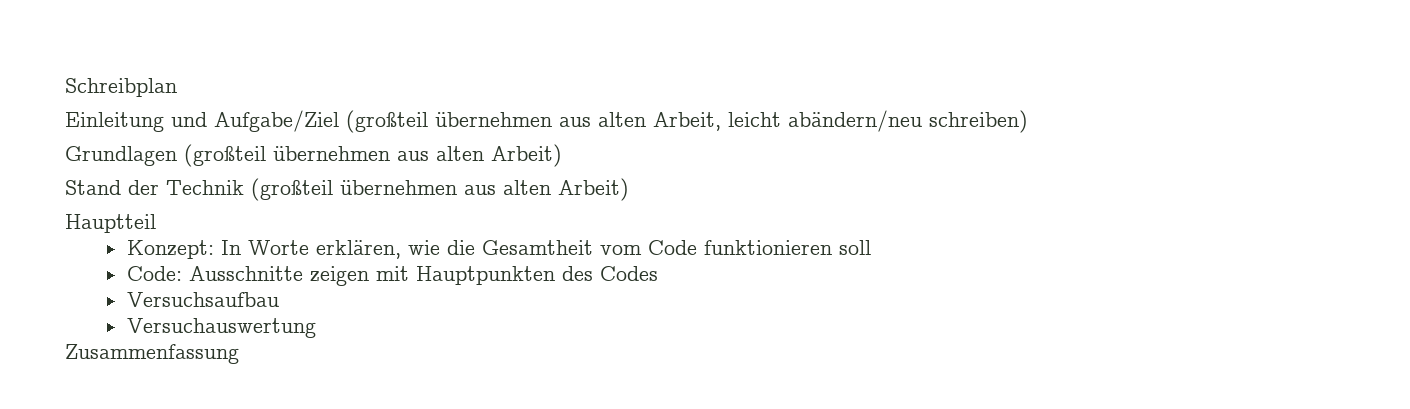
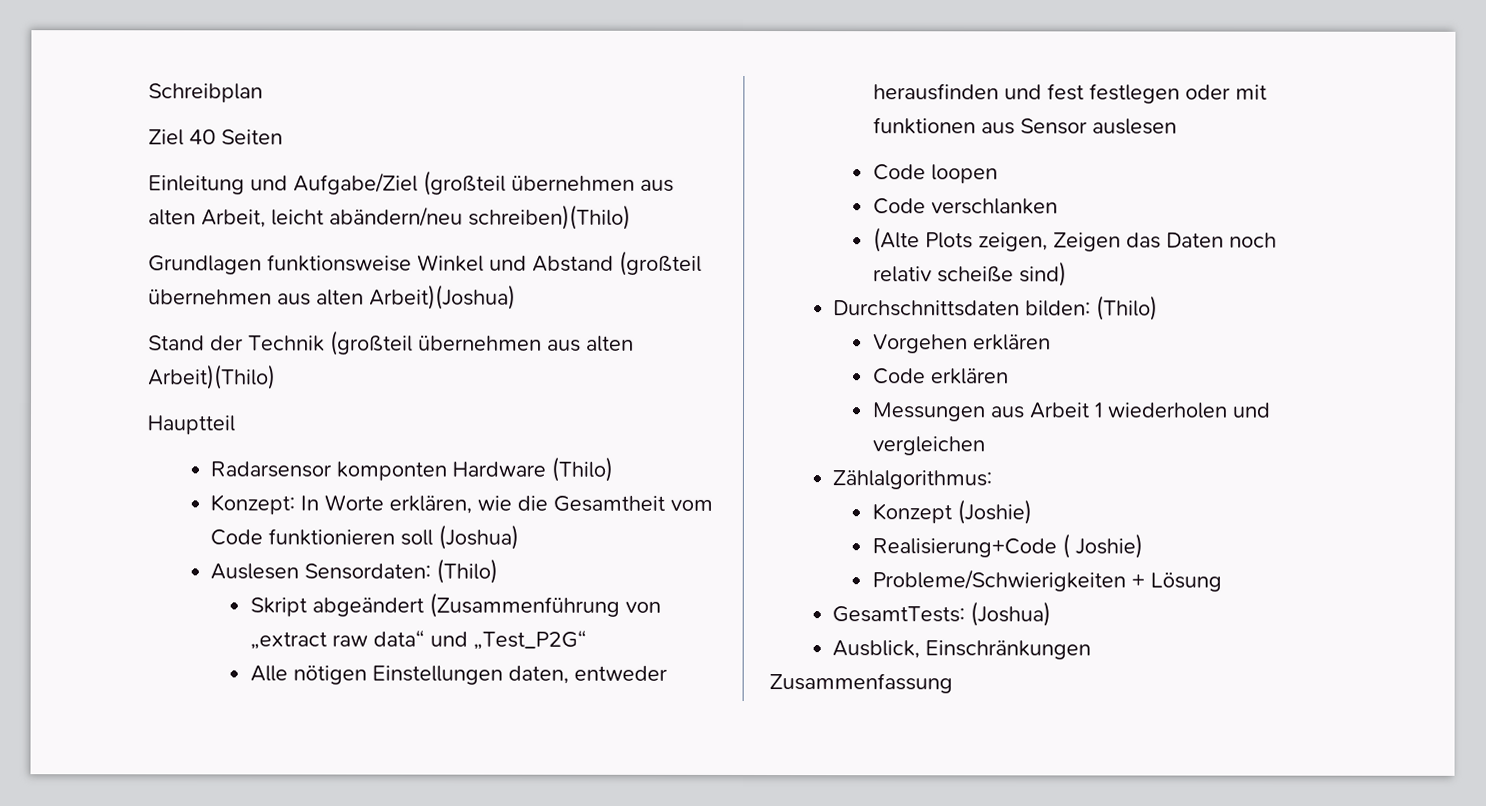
(177, 87) none -> [148,129,283,146] // Ziel 40 Seiten
[929,110,1028,133] schreiben) -> [468,204,631,230] schreiben)(Thilo)
[184,144,562,167] (großteil übernehmen aus alten Arbeit) -> [267,250,702,276] [148,284,516,310] funktionsweise Winkel und Abstand (großteil übernehmen aus alten Arbeit)(Joshua)
[558,178,629,201] Arbeit) -> [148,364,276,390] Arbeit)(Thilo)
(156, 223) none -> [210,456,614,482] // Radarsensor komponten Hardware (Thilo)
[126,266,658,286] [126,292,279,307] [126,318,316,338] // Code: Ausschnitte zeigen mit Hauptpunkten des Codes // Versuchsaufbau // Versuchauswertung -> [438,524,520,550] [210,558,499,584] [249,592,661,618] [249,629,587,650] [249,665,668,685] [872,83,1267,104] [872,117,1177,135] [872,164,998,184] [872,198,1058,215] [872,227,1277,253] [872,261,1067,287] [833,295,1159,321] [872,334,1051,354] [872,368,1009,385] [871,402,1271,422] [871,436,985,456] [832,470,993,490] [871,499,1032,525] [871,533,1143,559] [871,569,1222,592] [832,601,1052,627] [832,640,1092,660] (Joshua) // Auslesen Sensordaten: (Thilo) // Skript abgeändert (Zusammenführung von „extract raw data“ und „Test_P2G“ // Alle nötigen Einstellungen daten, entweder herausfinden und fest festlegen oder mit funktionen aus Sensor auslesen // Code loopen // Code verschlanken // (Alte Plots zeigen, Zeigen das Daten noch relativ scheiße sind) // Durchschnittsdaten bilden: (Thilo) // Vorgehen erklären // Code erklären // Messungen aus Arbeit 1 wiederholen und vergleichen // Zählalgorithmus: // Konzept (Joshie) // Realisierung+Code ( Joshie) // Probleme/Schwierigkeiten + Lösung // GesamtTests: (Joshua) // Ausblick, Einschränkungen

